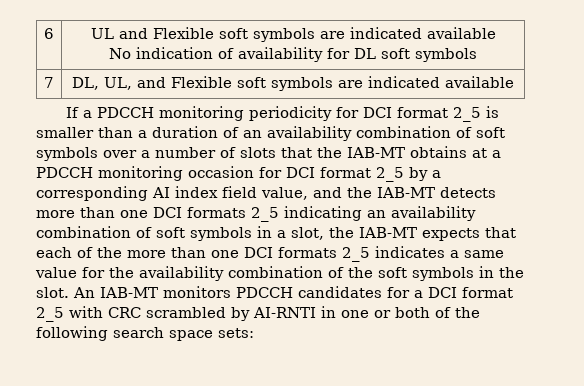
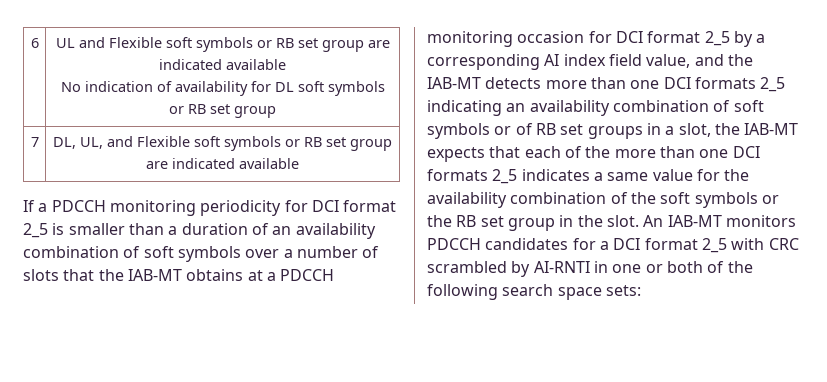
(315, 35) none -> [256,38,364,52] or RB set group
(477, 55) none -> [169,104,276,118] or RB set group
(333, 84) none -> [285,137,392,151] or RB set group
(252, 234) none -> [494,123,643,139] or of RB set groups
(474, 274) none -> [761,195,779,204] [427,215,555,231] or the RB set group

